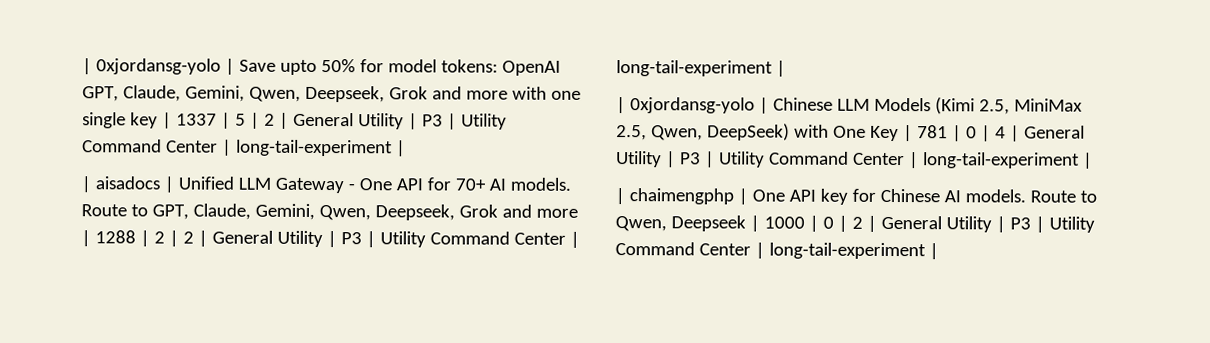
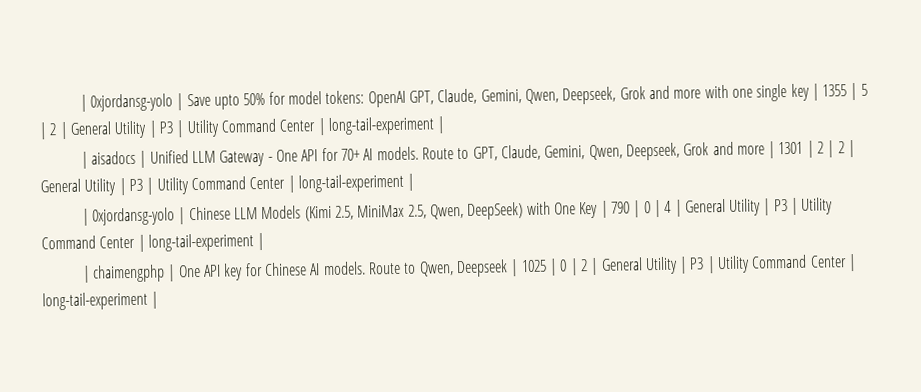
[175,113,217,126] 1337 -> [822,84,848,97] 1355
[94,230,136,244] 1288 -> [778,141,804,155] 1301
[916,125,948,139] 781 -> [610,201,630,214] 790
[763,216,805,229] 1000 -> [520,259,547,273] 1025

